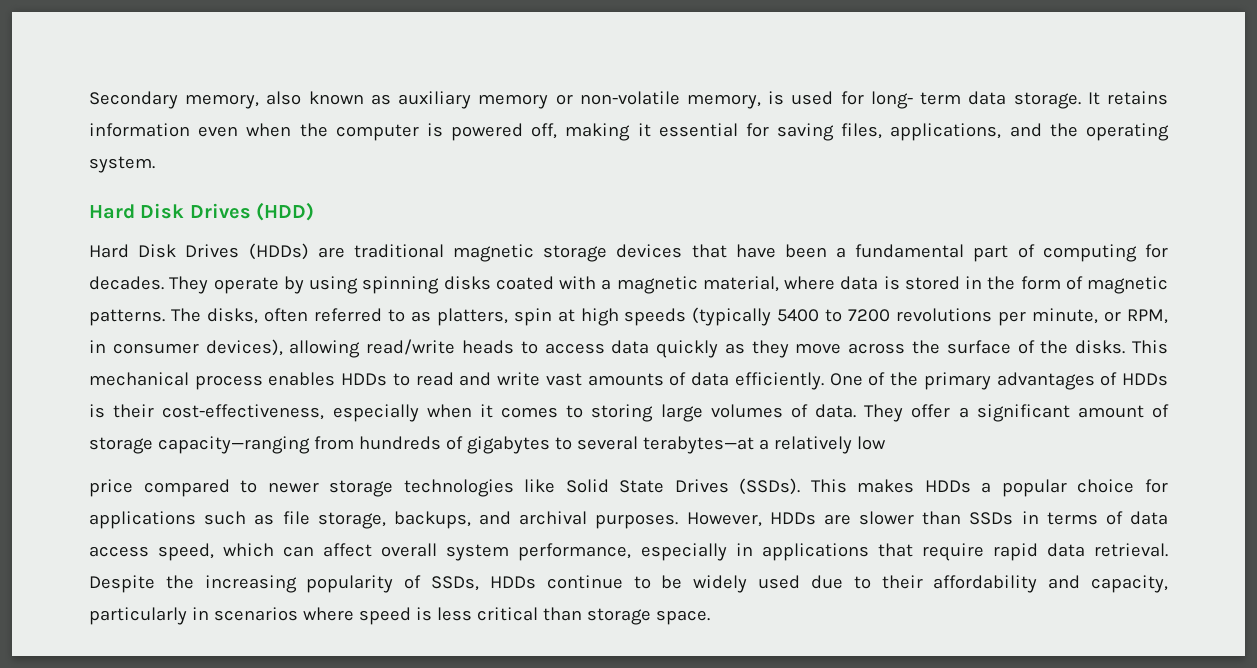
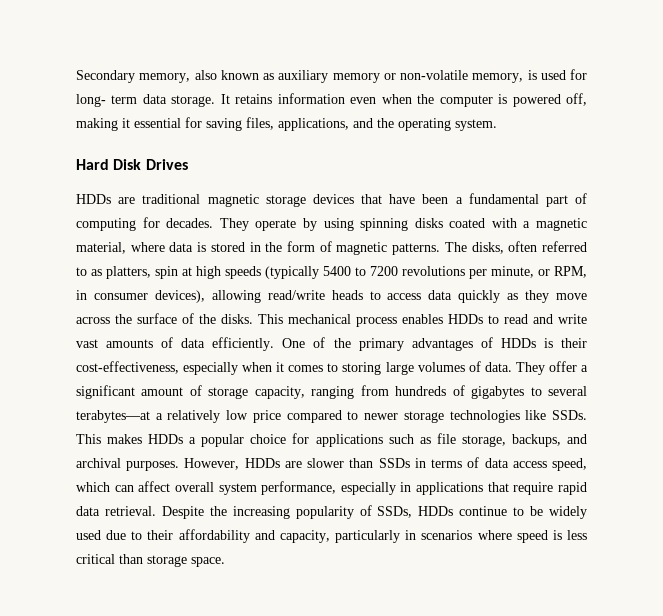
[256,202,315,221] [89,243,309,260] (HDD) // Hard Disk Drives (HDDs) -> [76,194,111,204] // HDDs
[157,436,310,454] capacity—ranging -> [254,386,355,399] capacity, ranging
(886, 443) // -> (249, 415) none
[565,478,801,495] Solid State Drives (SSDs). -> [552,410,588,420] SSDs.

